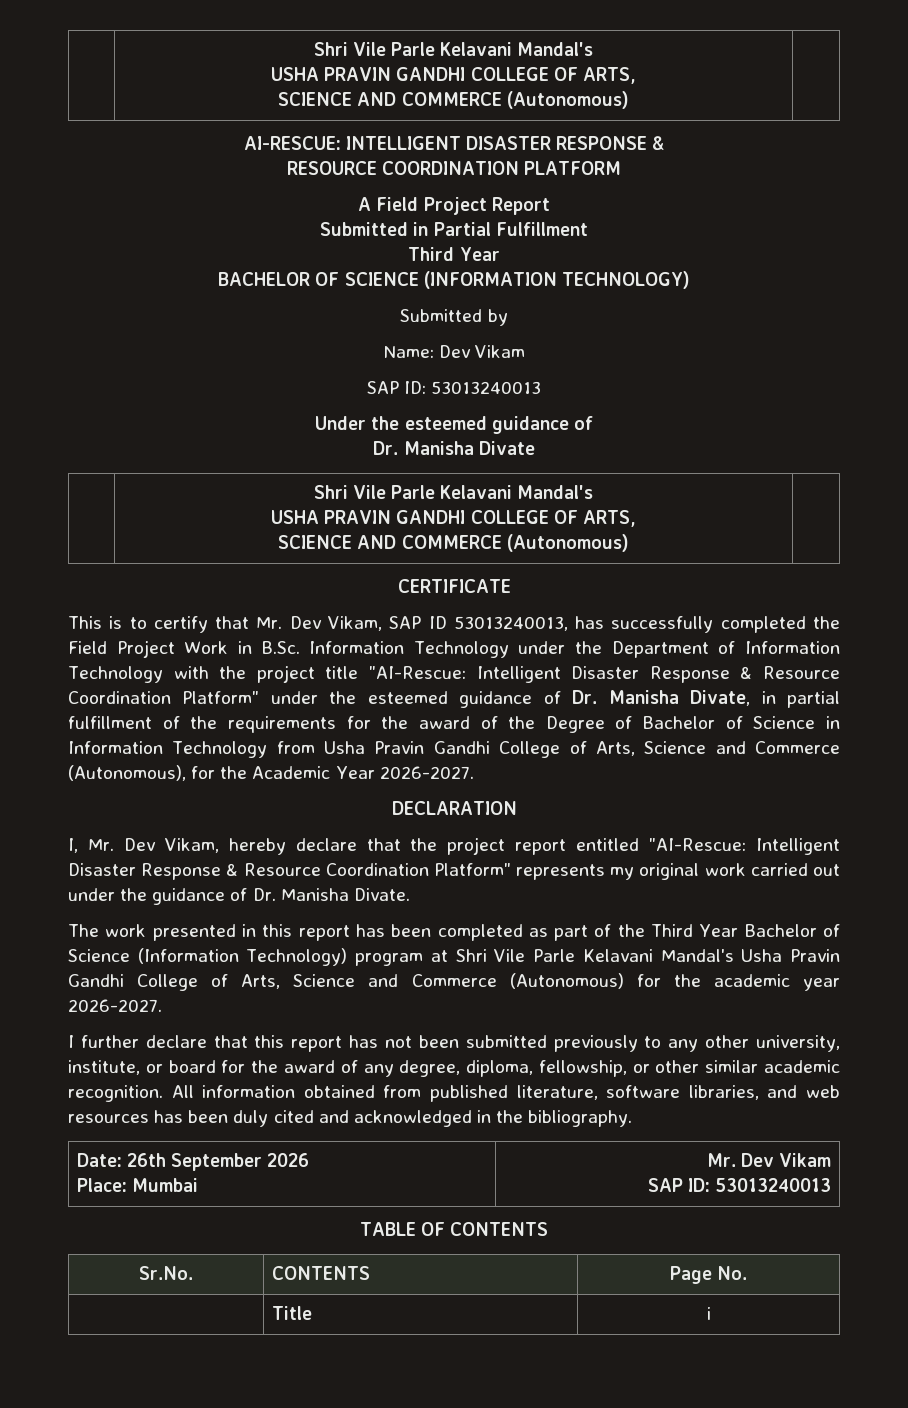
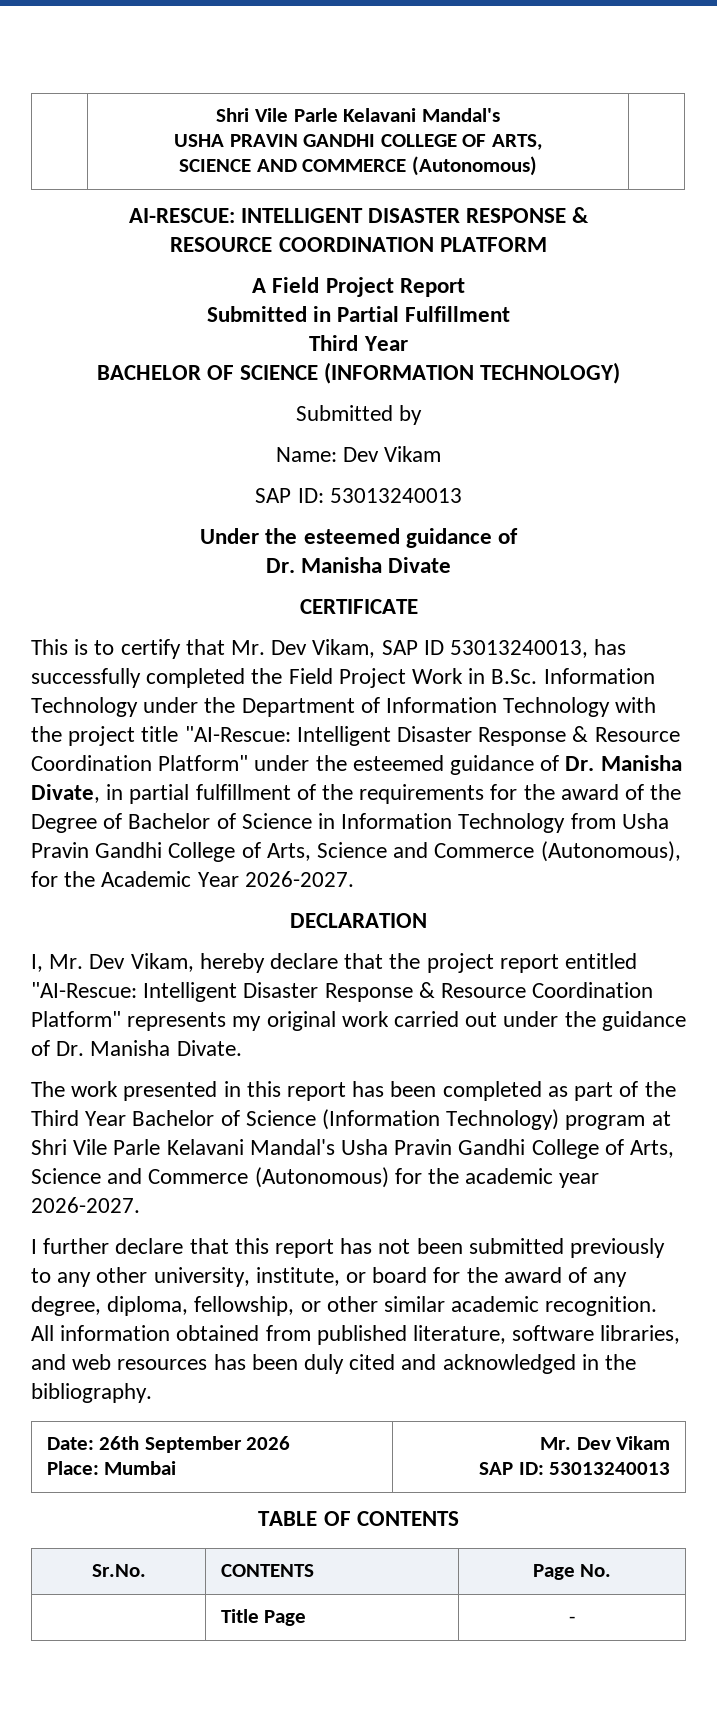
[313,485,594,499] [271,510,636,527] [278,534,629,552] // | Shri Vile Parle Kelavani Mandal's // USHA PRAVIN GANDHI COLLEGE OF ARTS, // SCIENCE AND COMMERCE (Autonomous) | -> (452, 565) none
[706,1307,711,1320] | i -> [264,1610,307,1626] [569,1616,575,1623] Page | -

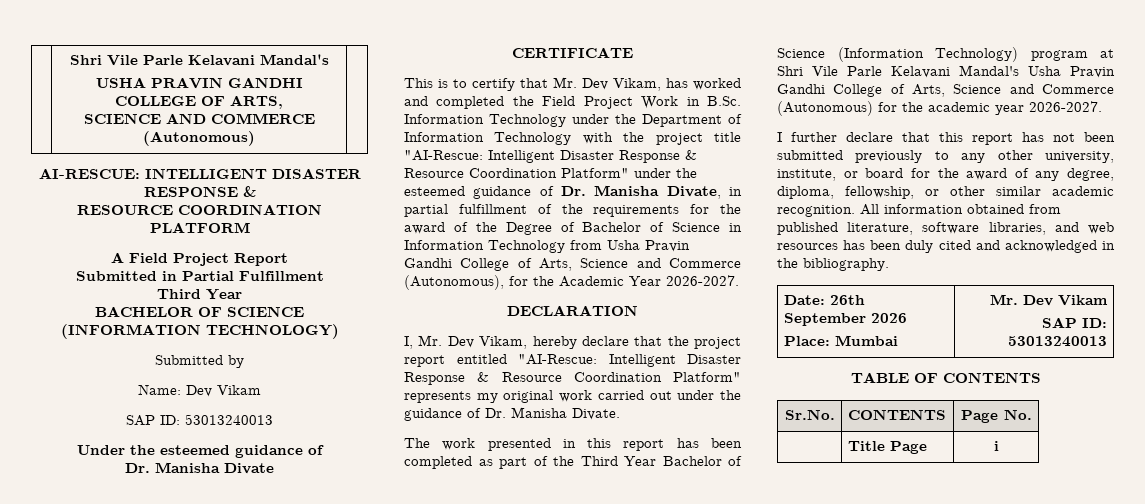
[381,639,627,658] [31,668,141,688] SAP ID 53013240013, has successfully -> [666,78,741,90] [404,96,428,106] has worked and
[569,1616,575,1623] - -> [993,441,999,451] i

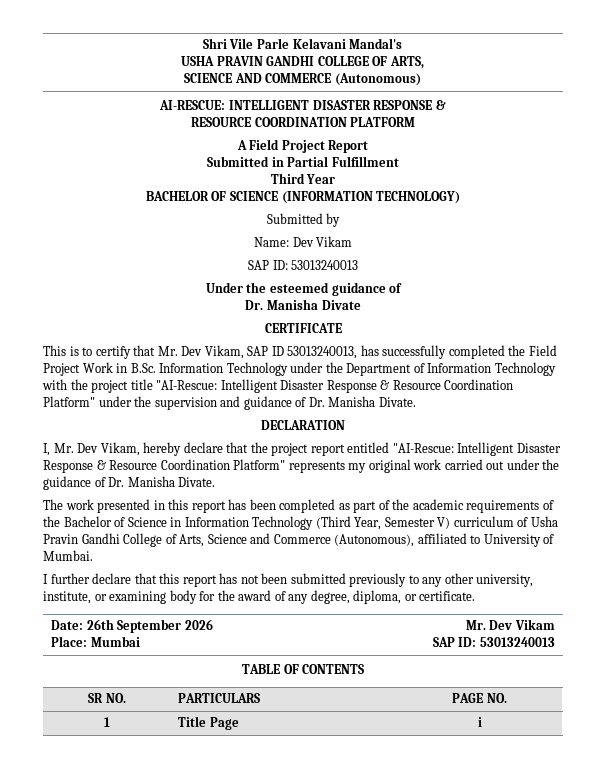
[666,78,741,90] [404,96,428,106] has worked and -> [247,345,447,359] SAP ID 53013240013, has successfully
[404,185,742,199] [404,204,741,217] [404,222,742,235] [404,240,690,253] [404,258,741,271] [404,275,739,290] esteemed guidance of Dr. Manisha Divate, in partial fulfillment of the requirements for the award of the Degree of Bachelor of Science in Information Technology from Usha Pravin Gandhi College of Arts, Science and Commerce (Autonomous), for the Academic Year 2026-2027. -> [154,396,416,410] supervision and guidance of Dr. Manisha Divate.
[580,456,742,466] [777,47,1114,62] [777,65,1115,78] [777,84,1114,97] [777,101,1102,116] Third Year Bachelor of Science (Information Technology) program at Shri Vile Parle Kelavani Mandal's Usha Pravin Gandhi College of Arts, Science and Commerce (Autonomous) for the academic year 2026-2027. -> [412,499,554,513] [43,516,558,530] [43,533,555,547] [43,550,93,561] academic requirements of the Bachelor of Science in Information Technology (Third Year, Semester V) curriculum of Usha Pravin Gandhi College of Arts, Science and Commerce (Autonomous), affiliated to University of Mumbai.
[865,168,904,178] board -> [109,590,197,604] examining body
[845,186,1114,199] [777,204,1061,217] [777,222,1114,235] [777,240,1115,253] [777,258,889,271] fellowship, or other similar academic recognition. All information obtained from published literature, software libraries, and web resources has been duly cited and acknowledged in the bibliography. -> [404,591,476,601] or certificate.
[784,409,835,420] [847,409,946,420] [960,409,1032,423] Sr.No. | CONTENTS | Page No. // -> [88,693,126,703] [178,693,261,703] [452,693,507,703] [104,717,110,727] SR NO. | PARTICULARS | PAGE NO. // 1

